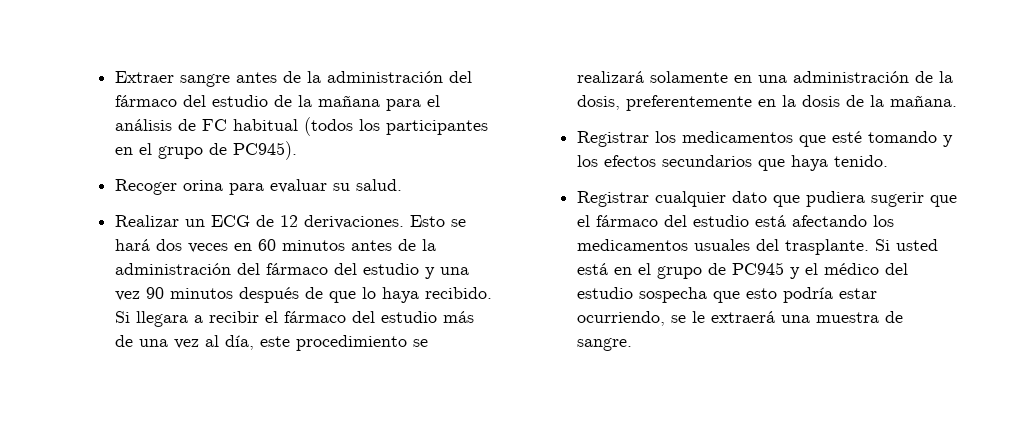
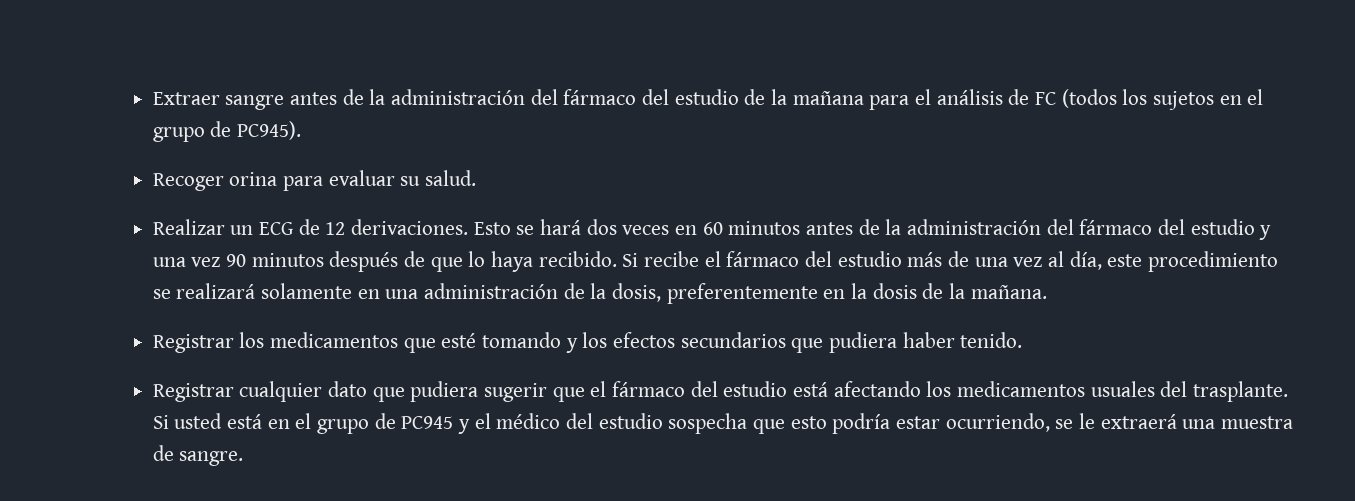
[233,119,299,131] habitual -> (1056, 98) none
[386,120,489,135] participantes -> [1152,91,1214,110] sujetos
[136,311,260,327] llegara a recibir -> [643,251,699,267] recibe
[791,155,829,171] haya -> [828,332,955,353] pudiera haber

